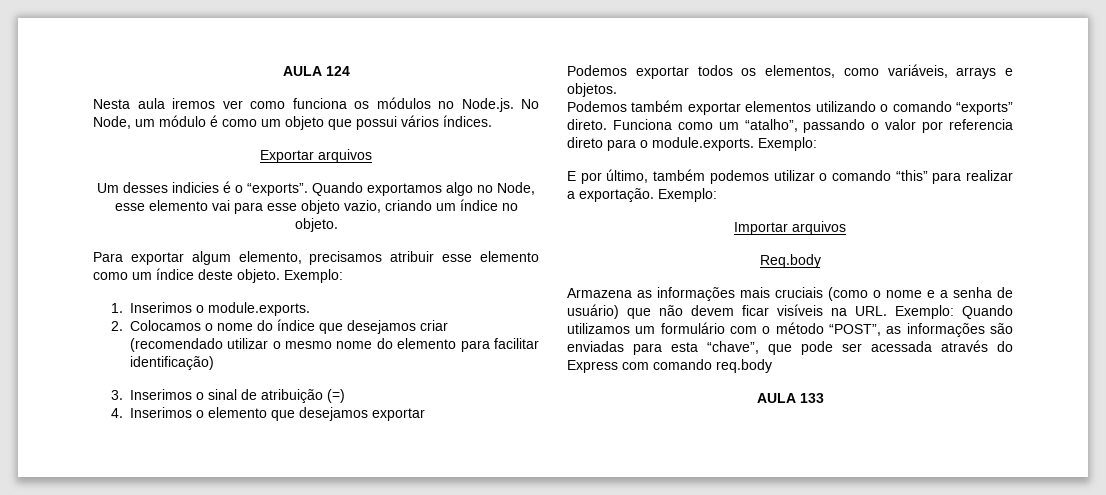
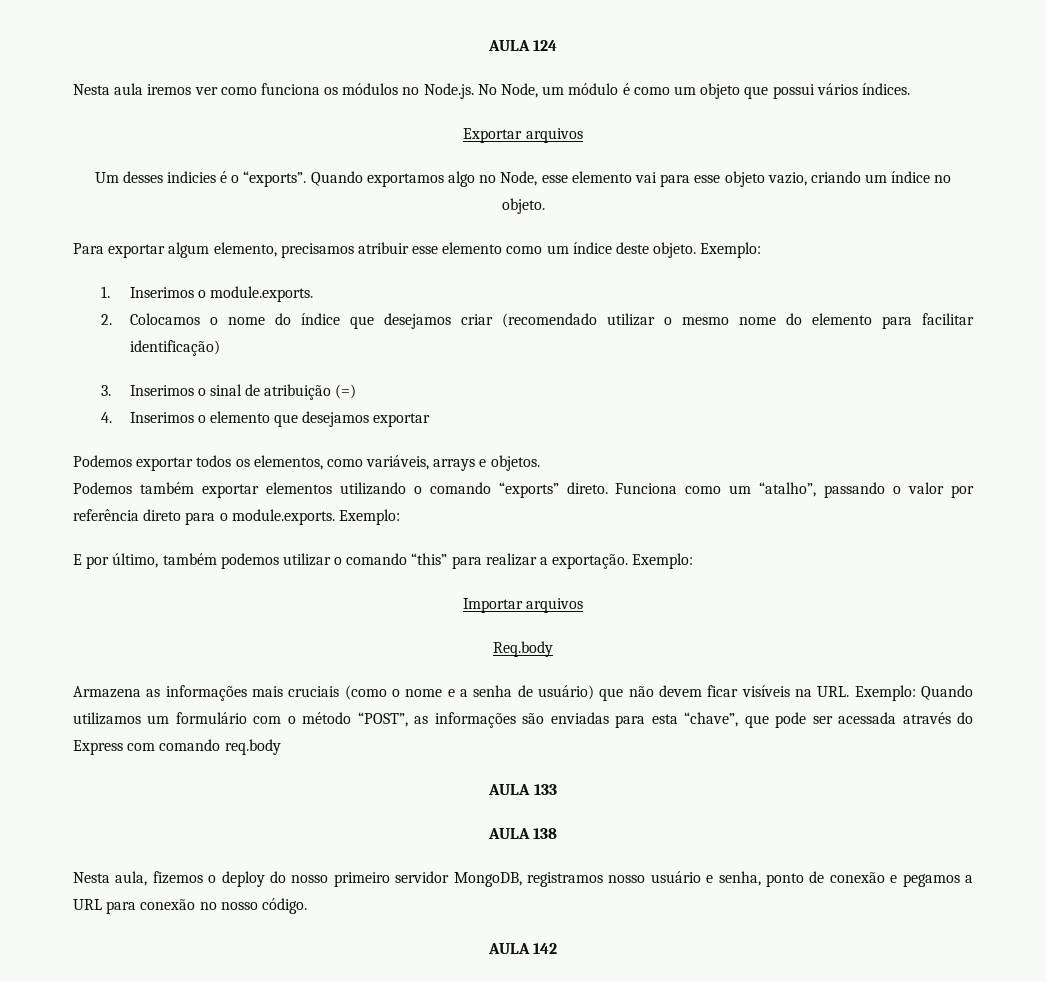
[949,119,1014,130] referencia -> [73,509,139,521] referência
(824, 398) none -> [487,828,558,839] [73,871,973,887] [73,898,307,914] [487,943,558,954] // AULA 138 // Nesta aula, fizemos o deploy do nosso primeiro servidor MongoDB, registramos nosso usuário e senha, ponto de conexão e pegamos a URL para conexão no nosso código. // AULA 142

